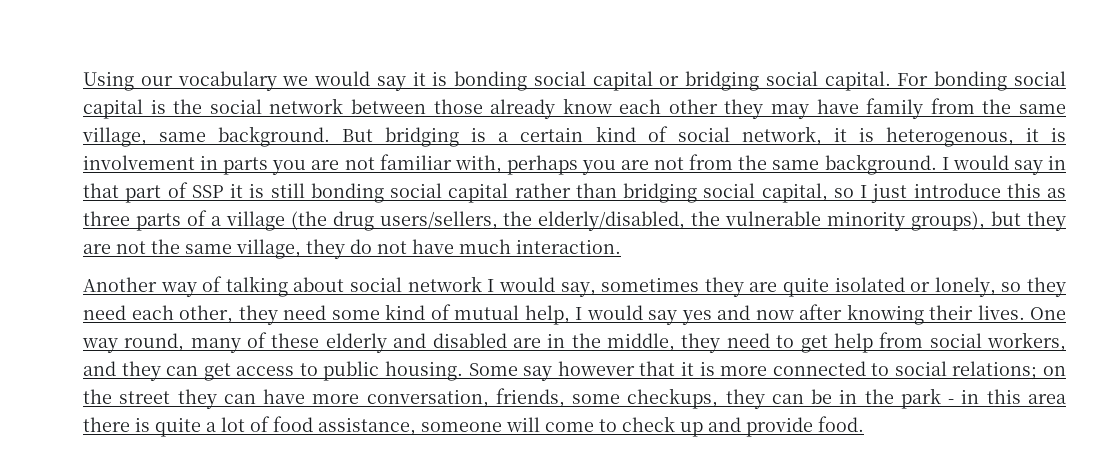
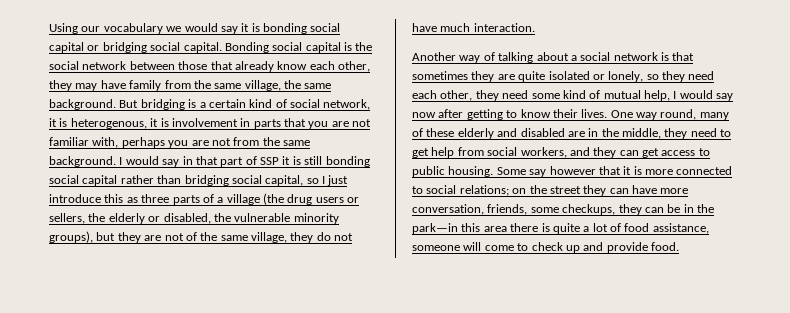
[897,71,1008,91] For bonding -> [224,42,269,53] Bonding
(483, 106) none -> [210,61,233,70] that
[668,99,718,114] other -> [338,61,370,72] other,
(147, 137) none -> [284,80,301,89] the
(269, 166) none -> [284,118,306,127] that
[379,211,686,231] users/sellers, the elderly/disabled, -> [315,197,360,203] [49,213,211,224] users or sellers, the elderly or disabled,
(146, 247) none -> [185,232,197,241] of
[350,276,596,297] social network I would say, -> [570,52,695,61] a social network is that
[681,304,924,325] yes and now after knowing -> [412,109,551,120] now after getting to know
[900,388,980,409] park - in -> [412,223,458,234] park—in

